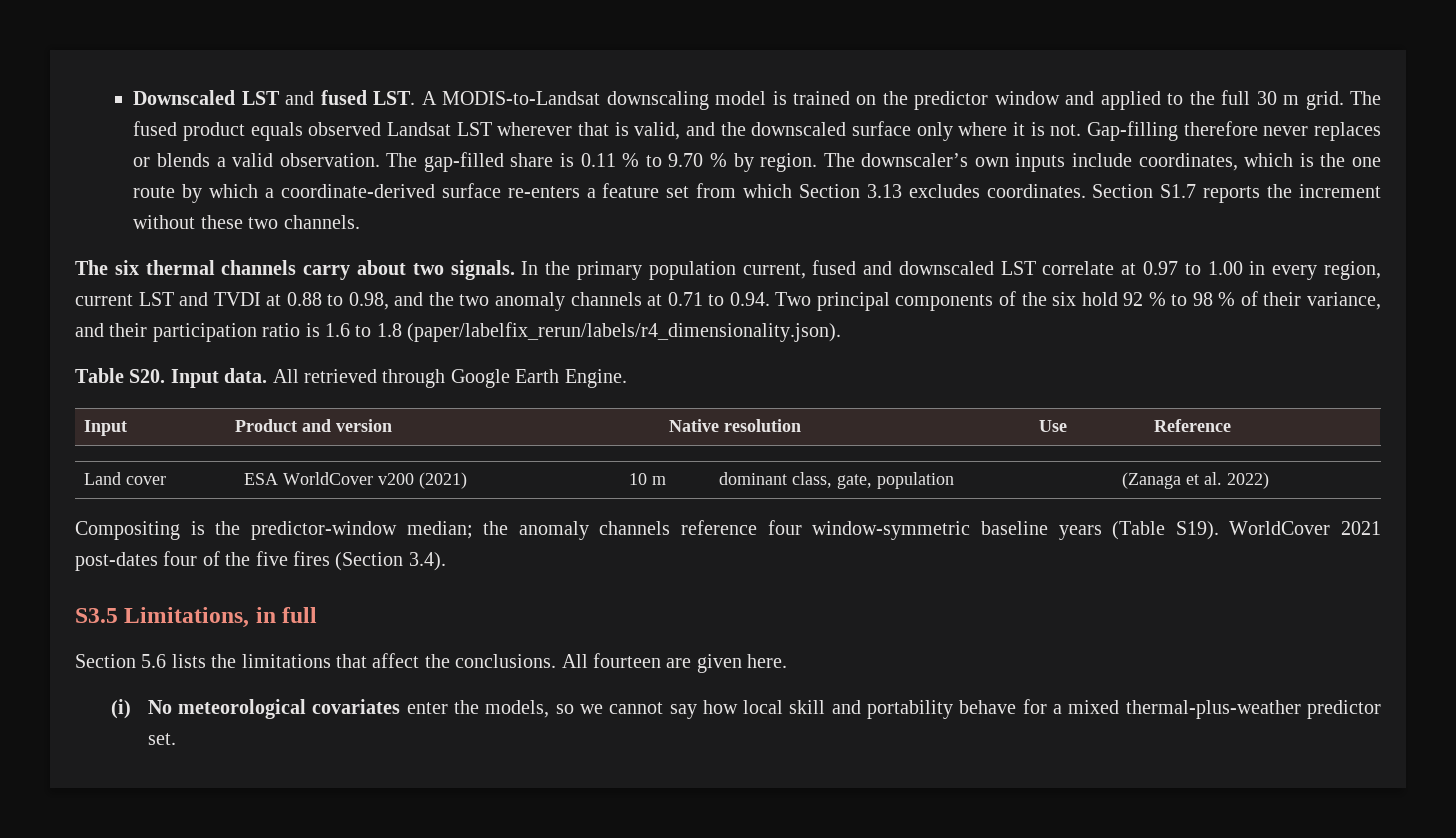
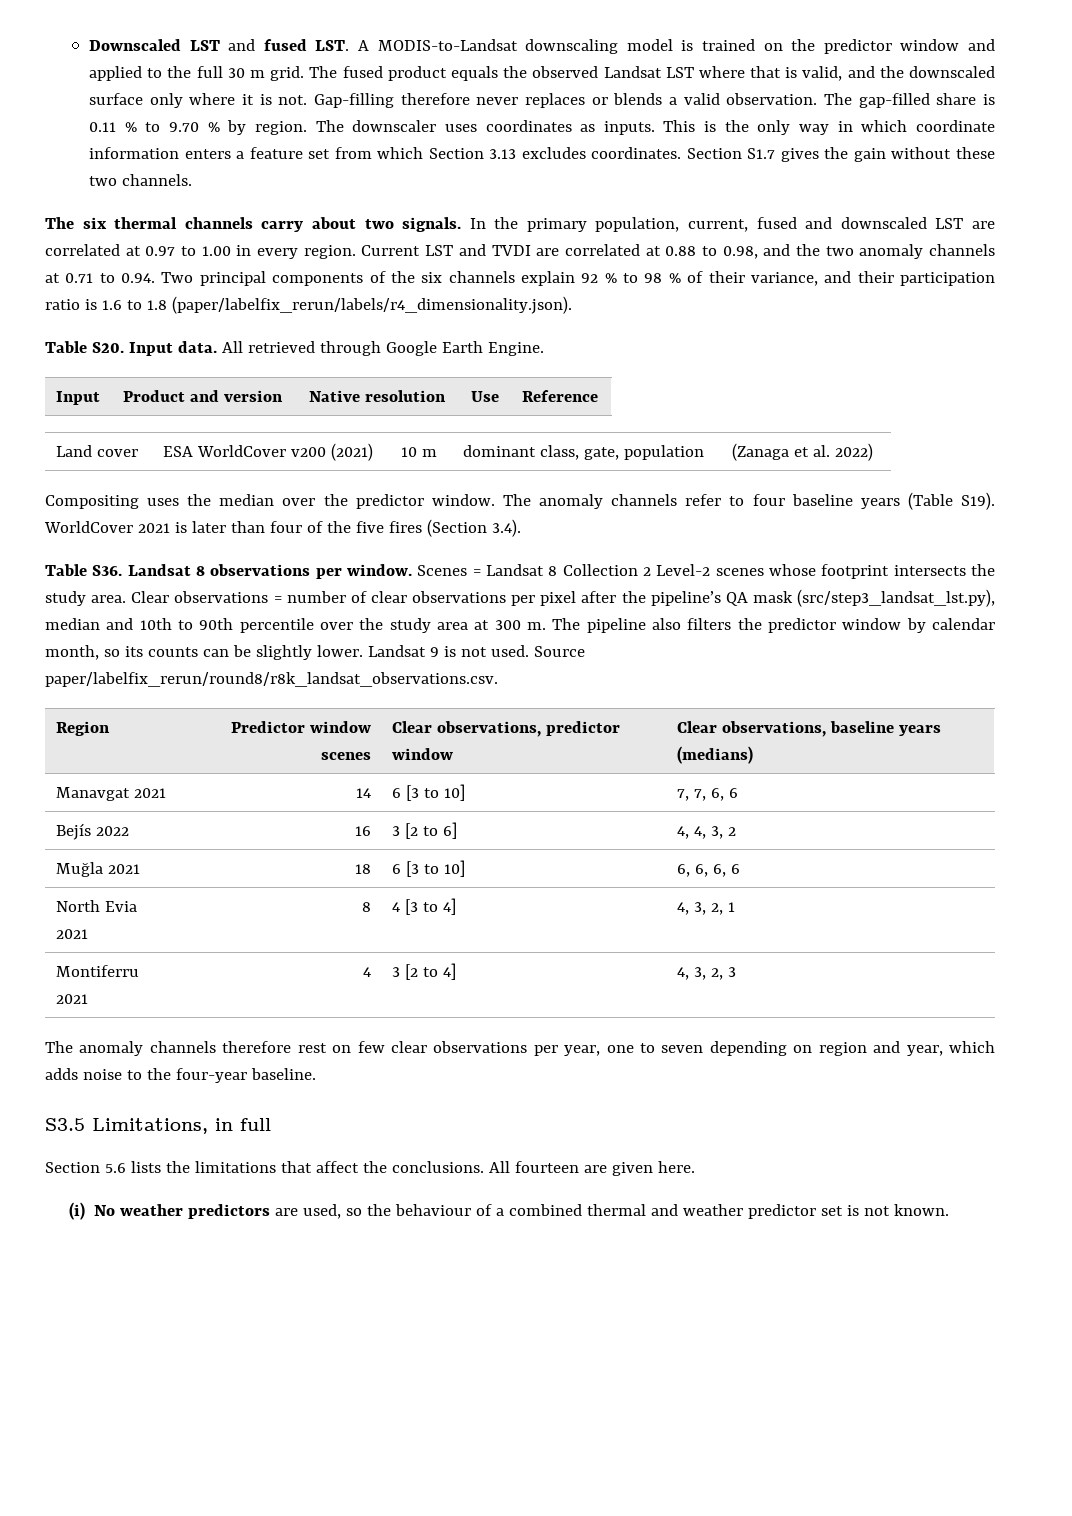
(303, 131) none -> [503,66,528,78] the
[497,122,573,136] wherever -> [698,66,745,78] where
[861,153,1381,172] [133,183,580,203] downscaler’s own inputs include coordinates, which is the one route by which a coordinate-derived surface re-enters -> [352,120,996,135] [89,147,231,159] downscaler uses coordinates as inputs. This is the only way in which coordinate information enters
[1203,184,1381,203] reports the increment -> [780,147,886,162] gives the gain
[648,261,736,280] population -> [595,217,680,232] population,
[1042,261,1115,275] correlate -> [972,221,996,229] [45,244,120,256] are correlated
[1324,261,1382,280] [75,294,133,306] region, current -> [303,245,421,259] region. Current
(261, 299) none -> [536,244,640,256] are correlated
[1081,292,1118,306] hold -> [448,271,575,286] channels explain
[190,520,971,540] is the predictor-window median; the anomaly channels reference four window-symmetric -> [147,494,785,509] uses the median over the predictor window. The anomaly channels refer to four
[75,552,158,571] post-dates -> [174,521,265,533] is later than
(446, 561) none -> [45,564,996,579] [45,589,995,607] [45,618,996,633] [45,645,585,660] [45,672,498,687] [56,721,111,736] [230,721,371,733] [320,752,371,760] [392,721,621,737] [392,748,454,760] [677,721,942,737] [677,746,754,764] [56,787,167,801] [355,788,371,798] [392,784,466,801] [677,788,739,801] [56,823,130,840] [354,826,371,836] [392,822,458,839] [677,826,737,839] [56,862,141,877] [354,864,371,874] [392,860,466,877] [677,864,741,877] [56,900,138,912] [56,929,89,939] [361,902,371,912] [392,898,457,915] [677,902,736,915] [56,965,140,977] [56,994,89,1004] [362,967,371,977] [392,963,457,980] [677,967,737,980] [45,1041,996,1056] [45,1068,316,1083] // Table S36. Landsat 8 observations per window. Scenes = Landsat 8 Collection 2 Level-2 scenes whose footprint intersects the study area. Clear observations = number of clear observations per pixel after the pipeline’s QA mask (src/step3_landsat_lst.py), median and 10th to 90th percentile over the study area at 300 m. The pipeline also filters the predictor window by calendar month, so its counts can be slightly lower. Landsat 9 is not used. Source paper/labelfix_rerun/round8/r8k_landsat_observations.csv. // Region | Predictor window scenes | Clear observations, predictor window | Clear observations, baseline years (medians) // Manavgat 2021 | 14 | 6 [3 to 10] | 7, 7, 6, 6 // Bejís 2022 | 16 | 3 [2 to 6] | 4, 4, 3, 2 // Muğla 2021 | 18 | 6 [3 to 10] | 6, 6, 6, 6 // North Evia 2021 | 8 | 4 [3 to 4] | 4, 3, 2, 1 // Montiferru 2021 | 4 | 3 [2 to 4] | 4, 3, 2, 3 // The anomaly channels therefore rest on few clear observations per year, one to seven depending on region and year, which adds noise to the four-year baseline.
[177,699,1381,719] [147,733,176,745] meteorological covariates enter the models, so we cannot say how local skill and portability behave for a mixed thermal-plus-weather predictor set. -> [119,1204,949,1219] weather predictors are used, so the behaviour of a combined thermal and weather predictor set is not known.

